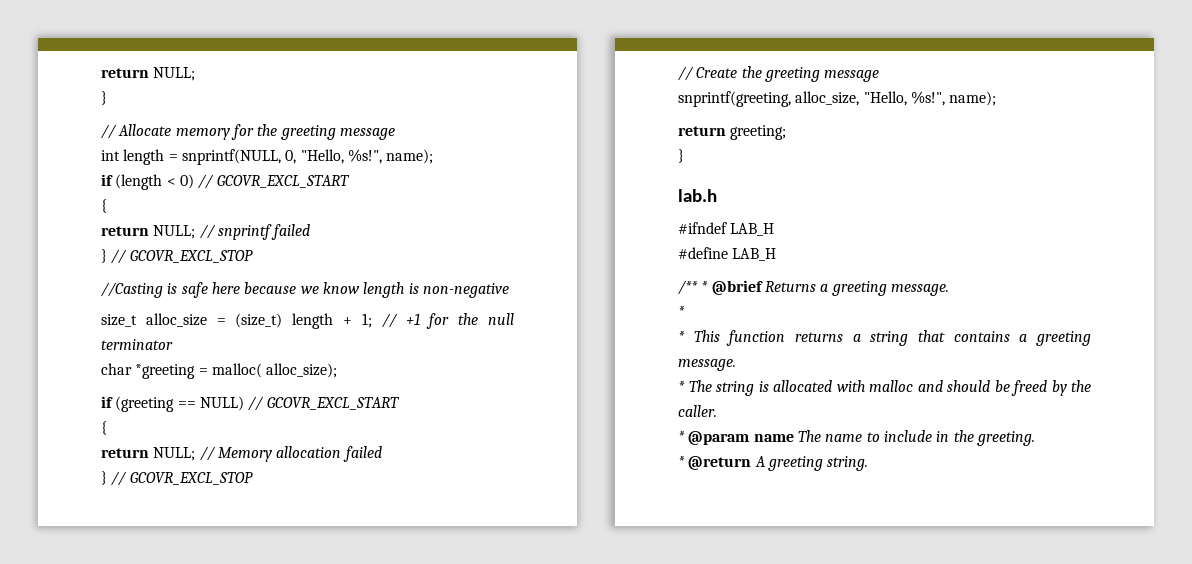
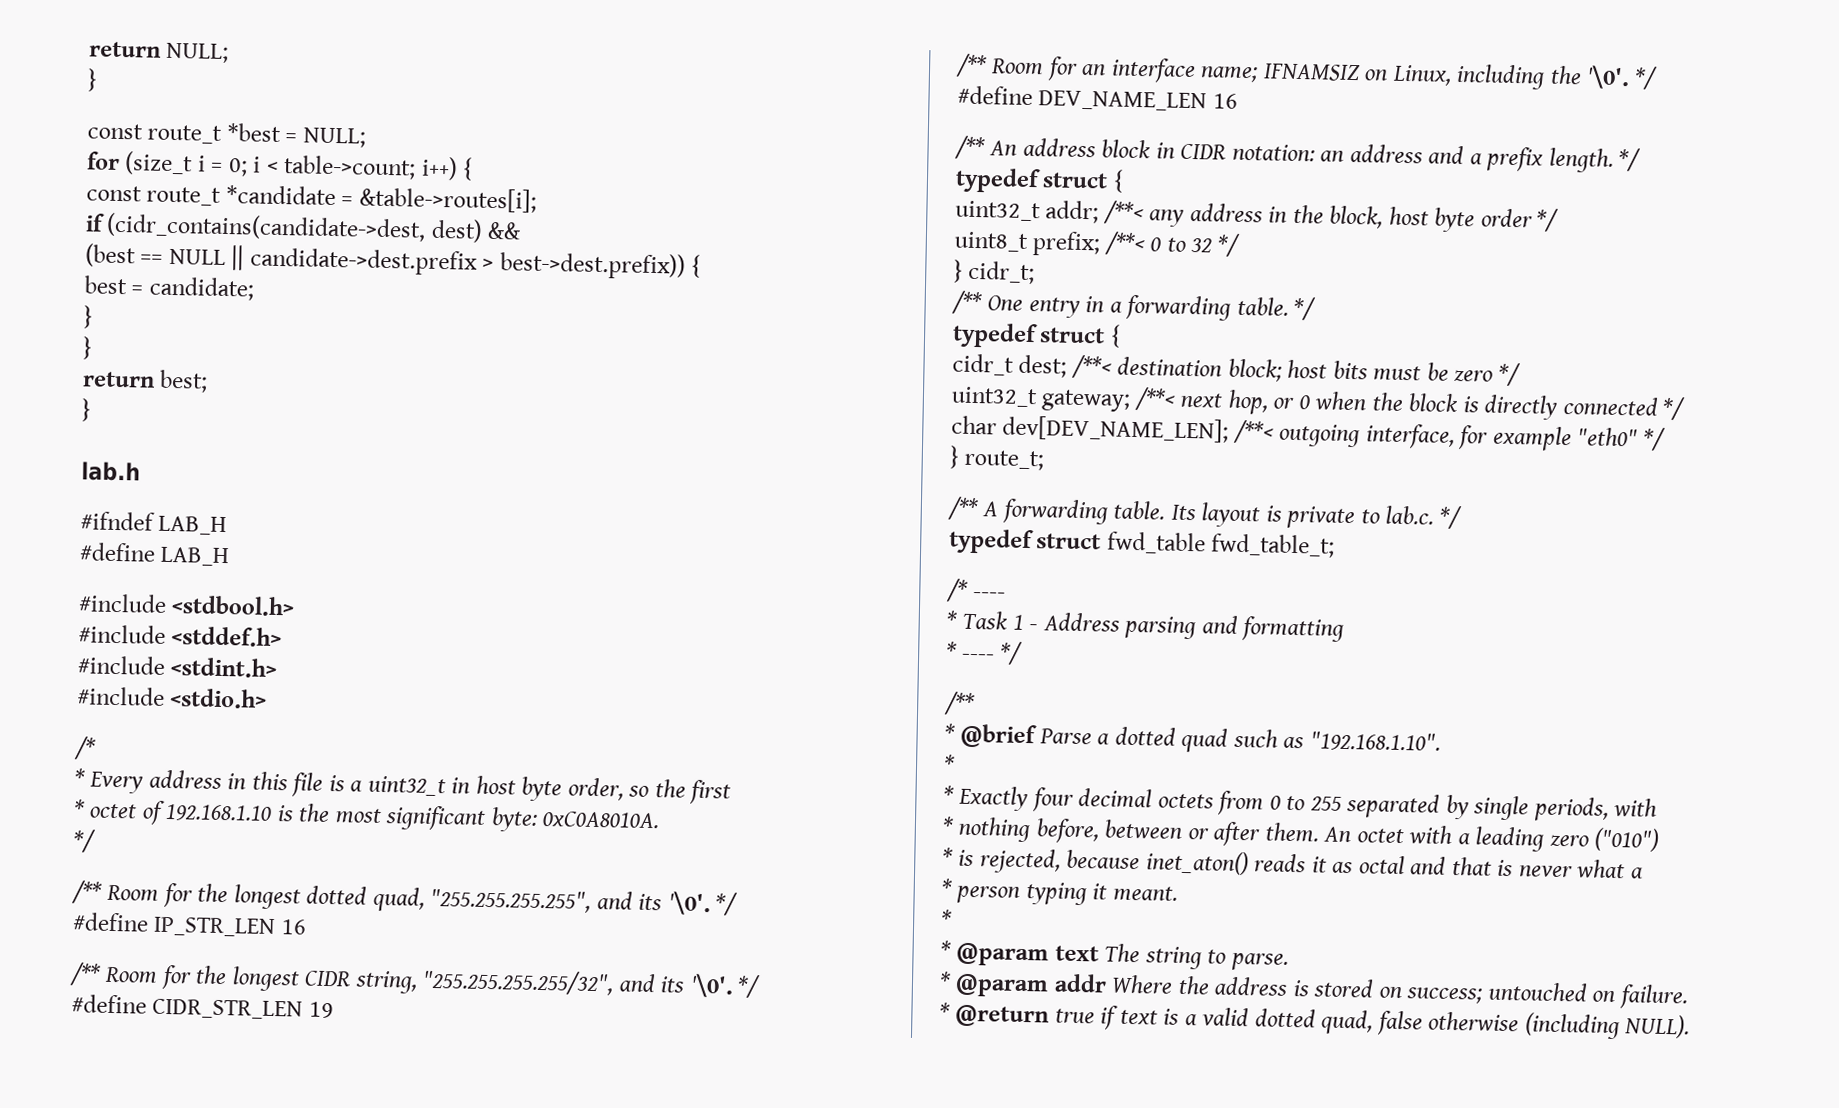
[101,124,395,140] [101,149,434,165] [101,174,350,190] [101,199,107,213] [101,224,311,240] [101,249,253,264] [101,282,509,298] [101,313,514,329] [101,339,173,350] [101,363,338,379] [101,396,400,412] [101,421,107,435] [101,446,382,462] [101,471,253,486] [678,66,880,82] [678,91,997,107] [678,125,787,140] // Allocate memory for the greeting message // int length = snprintf(NULL, 0, "Hello, %s!", name); // if (length < 0) // GCOVR_EXCL_START // { // return NULL; // snprintf failed // } // GCOVR_EXCL_STOP // //Casting is safe here because we know length is non-negative // size_t alloc_size = (size_t) length + 1; // +1 for the null terminator // char *greeting = malloc( alloc_size); // if (greeting == NULL) // GCOVR_EXCL_START // { // return NULL; // Memory allocation failed // } // GCOVR_EXCL_STOP // // Create the greeting message // snprintf(greeting, alloc_size, "Hello, %s!", name); // return greeting; -> [87,122,366,148] [87,151,473,181] [86,184,537,213] [85,212,523,243] [85,243,701,280] [84,275,255,301] [84,305,93,329] [83,336,92,360] [82,369,209,393] const route_t *best = NULL; // for (size_t i = 0; i < table->count; i++) { // const route_t *candidate = &table->routes[i]; // if (cidr_contains(candidate->dest, dest) && // (best == NULL || candidate->dest.prefix > best->dest.prefix)) { // best = candidate; // } // } // return best;
[678,280,949,296] [678,306,685,317] [678,330,1091,346] [678,359,736,371] [678,380,1091,396] [678,405,717,417] [678,430,1035,446] [678,456,869,471] /** * @brief Returns a greeting message. // * // * This function returns a string that contains a greeting message. // * The string is allocated with malloc and should be freed by the caller. // * @param name The name to include in the greeting. // * @return A greeting string. -> [78,593,296,617] [78,624,283,648] [77,655,278,679] [77,686,268,709] [74,736,97,760] [74,768,732,805] [73,799,661,832] [73,829,96,853] [71,880,739,916] [72,912,307,938] [69,962,762,999] [71,994,334,1020] [955,53,1658,90] [957,85,1238,112] [954,135,1642,173] [955,167,1123,194] [955,200,1560,233] [954,231,1241,257] [954,259,1036,285] [951,290,1317,321] [952,322,1120,349] [952,353,1521,387] [951,386,1687,421] [951,415,1666,452] [950,445,1045,471] [947,496,1462,530] [949,528,1336,558] [946,578,1007,602] [946,610,1345,642] [946,641,1023,665] [944,691,976,716] [944,723,1441,753] [943,754,956,773] [943,785,1658,822] [942,816,1660,852] [942,847,1643,879] [941,878,1178,906] [941,909,953,928] [940,940,1289,971] [939,971,1689,1010] [939,1002,1691,1040] #include <stdbool.h> // #include <stddef.h> // #include <stdint.h> // #include <stdio.h> // /* // * Every address in this file is a uint32_t in host byte order, so the first // * octet of 192.168.1.10 is the most significant byte: 0xC0A8010A. // */ // /** Room for the longest dotted quad, "255.255.255.255", and its '\0'. */ // #define IP_STR_LEN 16 // /** Room for the longest CIDR string, "255.255.255.255/32", and its '\0'. */ // #define CIDR_STR_LEN 19 // /** Room for an interface name; IFNAMSIZ on Linux, including the '\0'. */ // #define DEV_NAME_LEN 16 // /** An address block in CIDR notation: an address and a prefix length. */ // typedef struct { // uint32_t addr; /**< any address in the block, host byte order */ // uint8_t prefix; /**< 0 to 32 */ // } cidr_t; // /** One entry in a forwarding table. */ // typedef struct { // cidr_t dest; /**< destination block; host bits must be zero */ // uint32_t gateway; /**< next hop, or 0 when the block is directly connected */ // char dev[DEV_NAME_LEN]; /**< outgoing interface, for example "eth0" */ // } route_t; // /** A forwarding table. Its layout is private to lab.c. */ // typedef struct fwd_table fwd_table_t; // /* ---- // * Task 1 - Address parsing and formatting // * ---- */ // /** // * @brief Parse a dotted quad such as "192.168.1.10". // * // * Exactly four decimal octets from 0 to 255 separated by single periods, with // * nothing before, between or after them. An octet with a leading zero ("010") // * is rejected, because inet_aton() reads it as octal and that is never what a // * person typing it meant. // * // * @param text The string to parse. // * @param addr Where the address is stored on success; untouched on failure. // * @return true if text is a valid dotted quad, false otherwise (including NULL).

